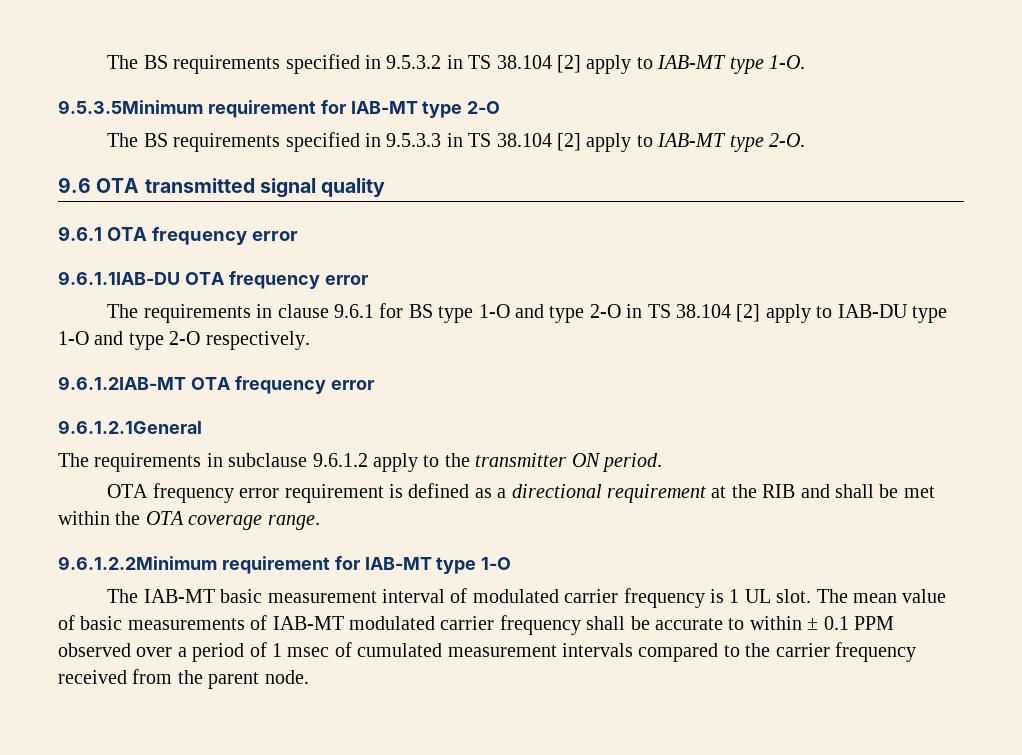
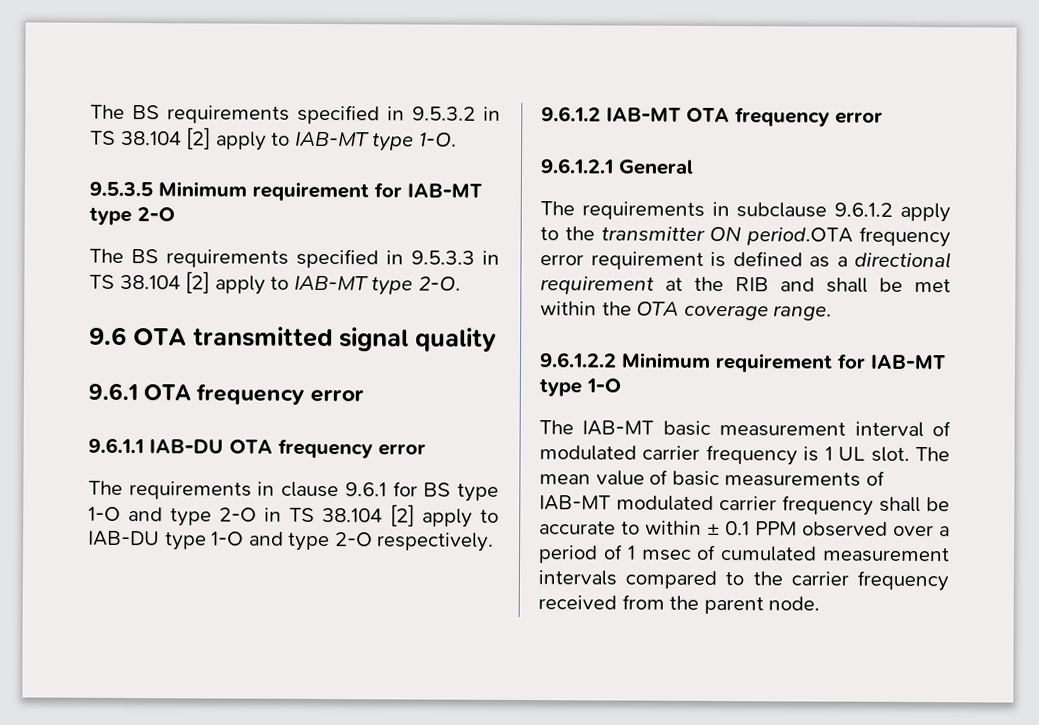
[58,100,203,114] 9.5.3.5Minimum -> [89,181,247,197] 9.5.3.5 Minimum
[58,271,180,285] 9.6.1.1IAB-DU -> [88,437,224,454] 9.6.1.1 IAB-DU
[58,376,374,394] [58,420,202,434] 9.6.1.2IAB-MT OTA frequency error // 9.6.1.2.1General -> [541,106,883,127] [540,158,694,175] 9.6.1.2 IAB-MT OTA frequency error // 9.6.1.2.1 General
[601,453,662,472] [107,484,149,498] period. // OTA -> [746,227,854,246] period.OTA
[58,556,217,570] 9.6.1.2.2Minimum -> [539,352,711,368] 9.6.1.2.2 Minimum

